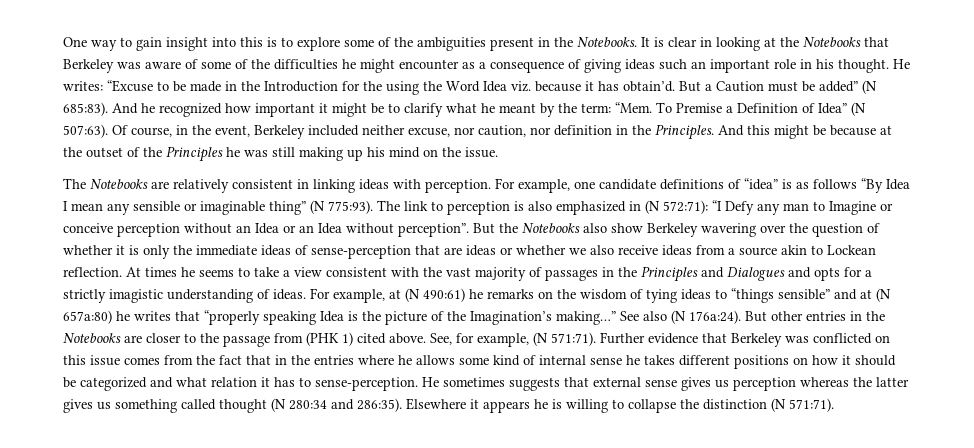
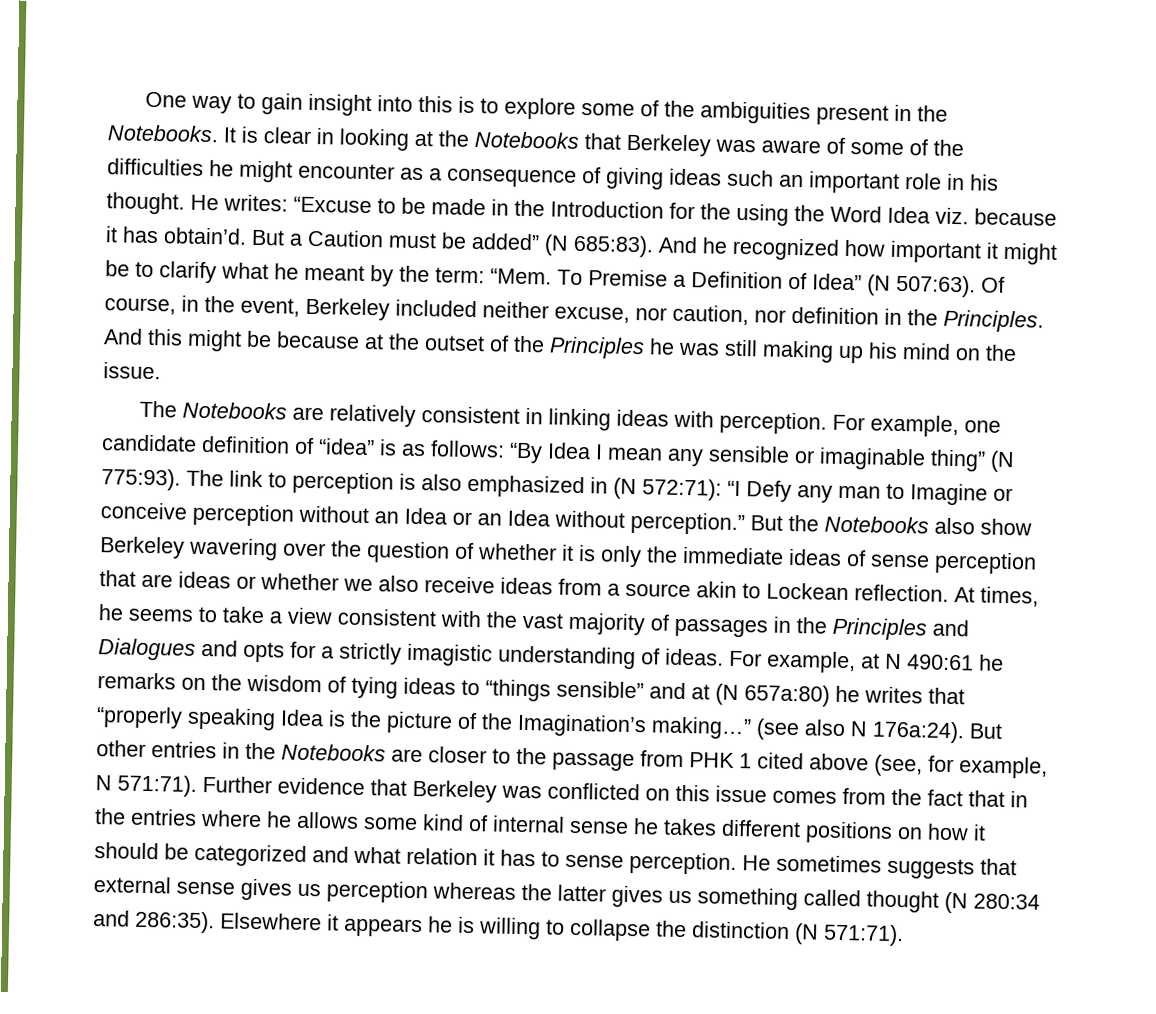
[660,179,724,190] definitions -> [201,435,290,454] definition
[813,179,857,189] follows -> [430,440,505,458] follows:
[398,223,469,237] perception”. -> [630,511,745,536] perception.”
[311,245,411,259] sense-perception -> [870,551,1037,575] sense perception
[145,267,177,277] times -> [980,586,1039,607] times,
[405,288,465,302] (N 490:61) -> [885,653,974,671] N 490:61
[620,310,686,324] See also (N -> [756,718,868,741] (see also N
[306,332,452,346] (PHK 1) cited above. See, -> [689,752,923,777] PHK 1 cited above (see,
[533,332,548,346] (N -> [95,775,112,791] N
[315,377,418,391] sense-perception. -> [565,852,737,876] sense perception.

